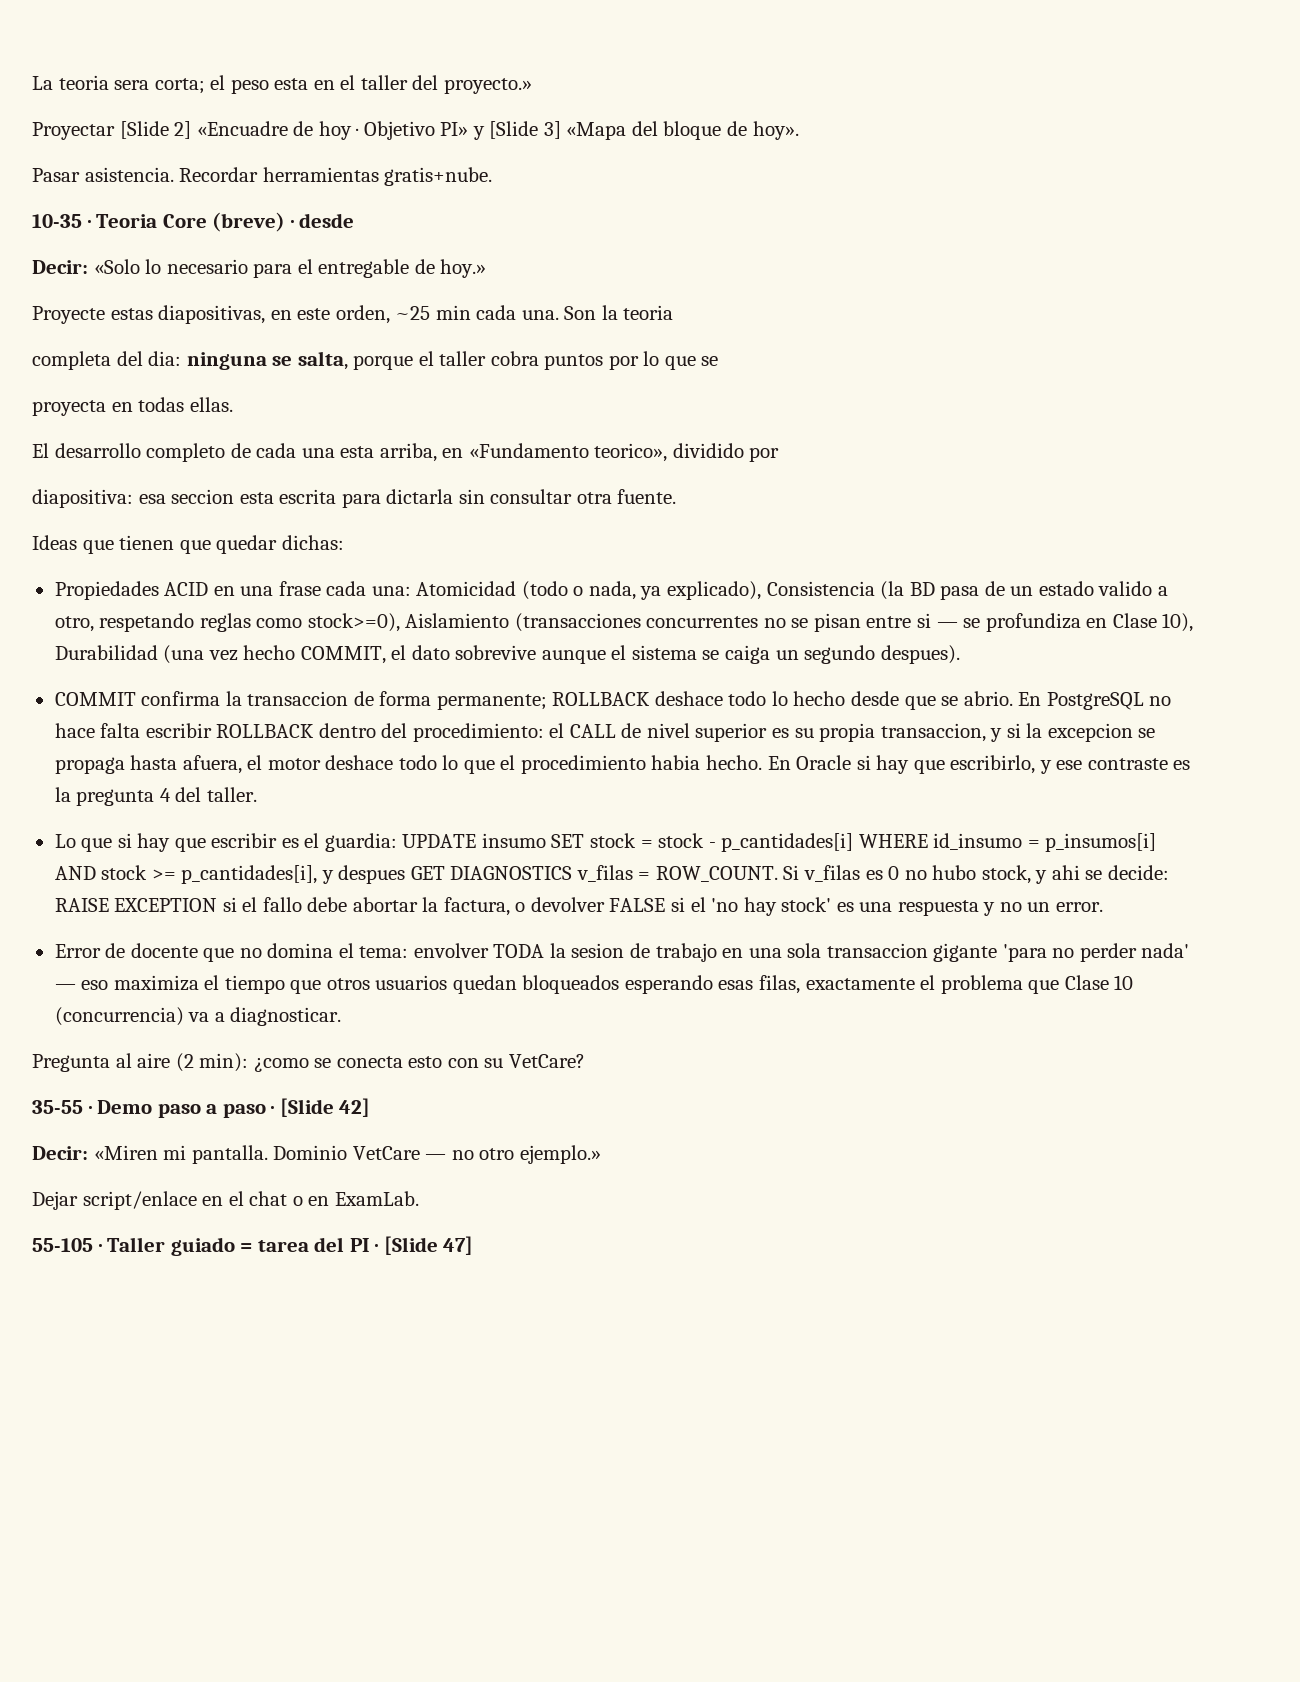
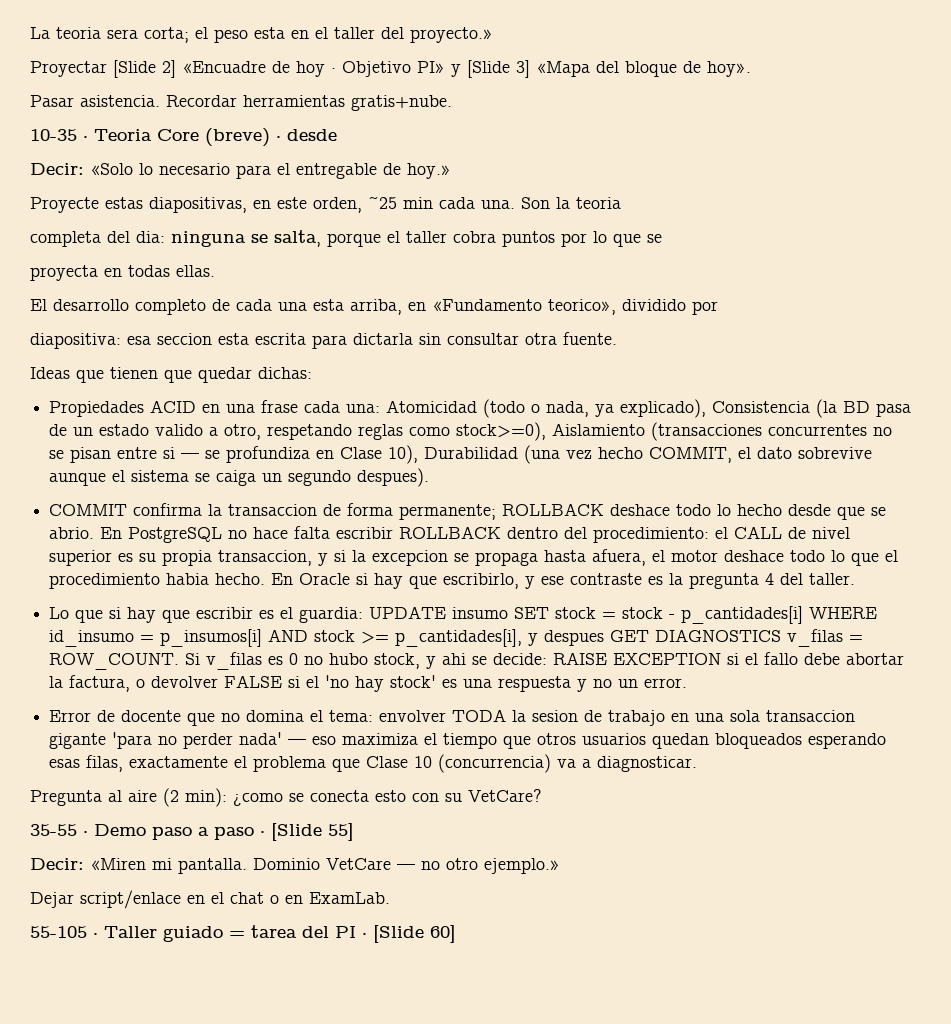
[339,1098,371,1117] 42] -> [328,823,354,841] 55]
[443,1236,474,1255] 47] -> [430,925,456,943] 60]

